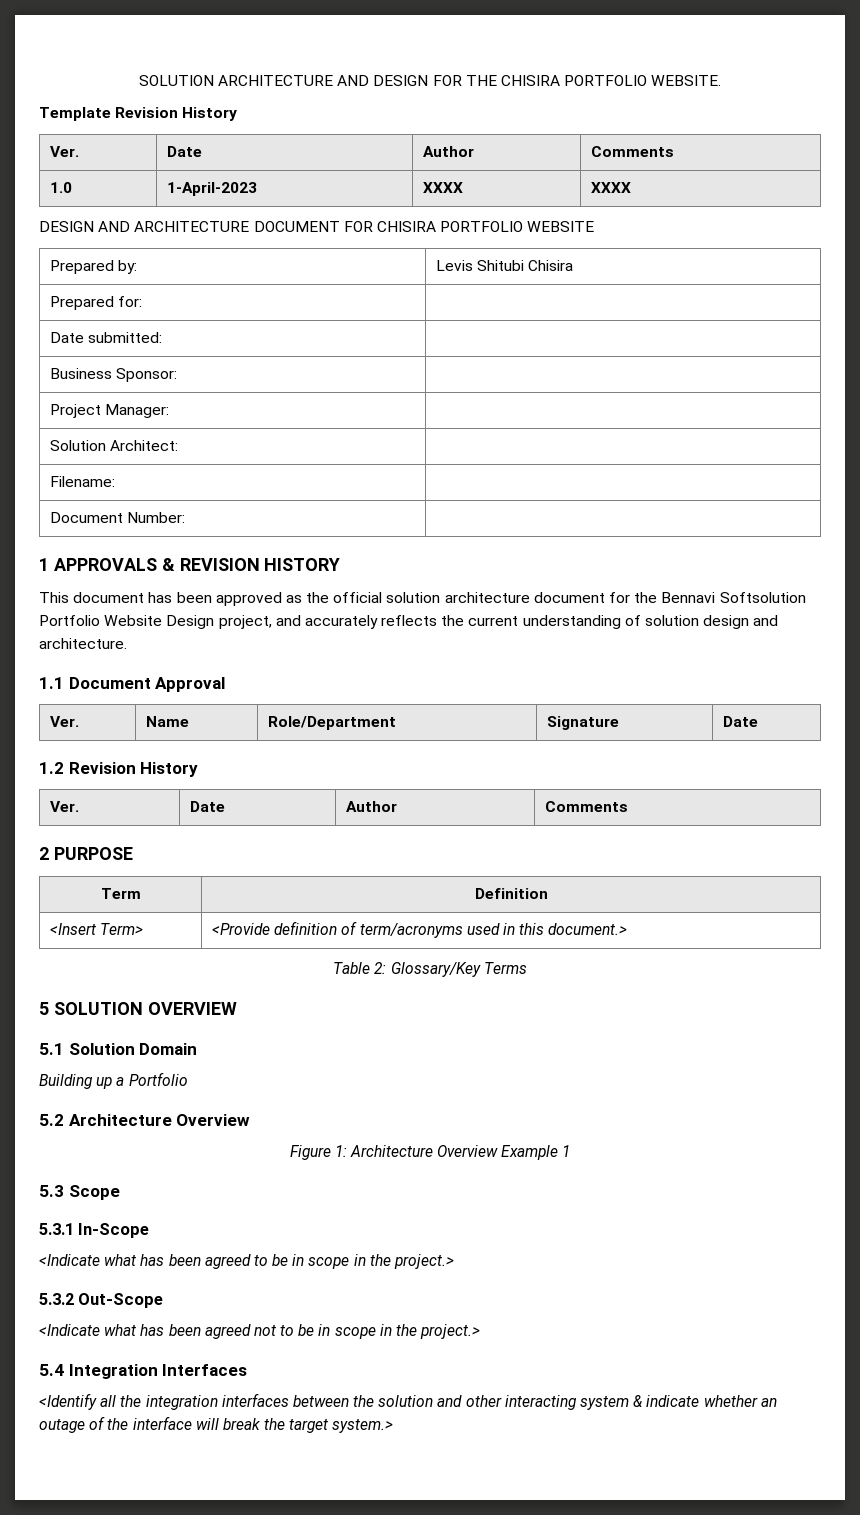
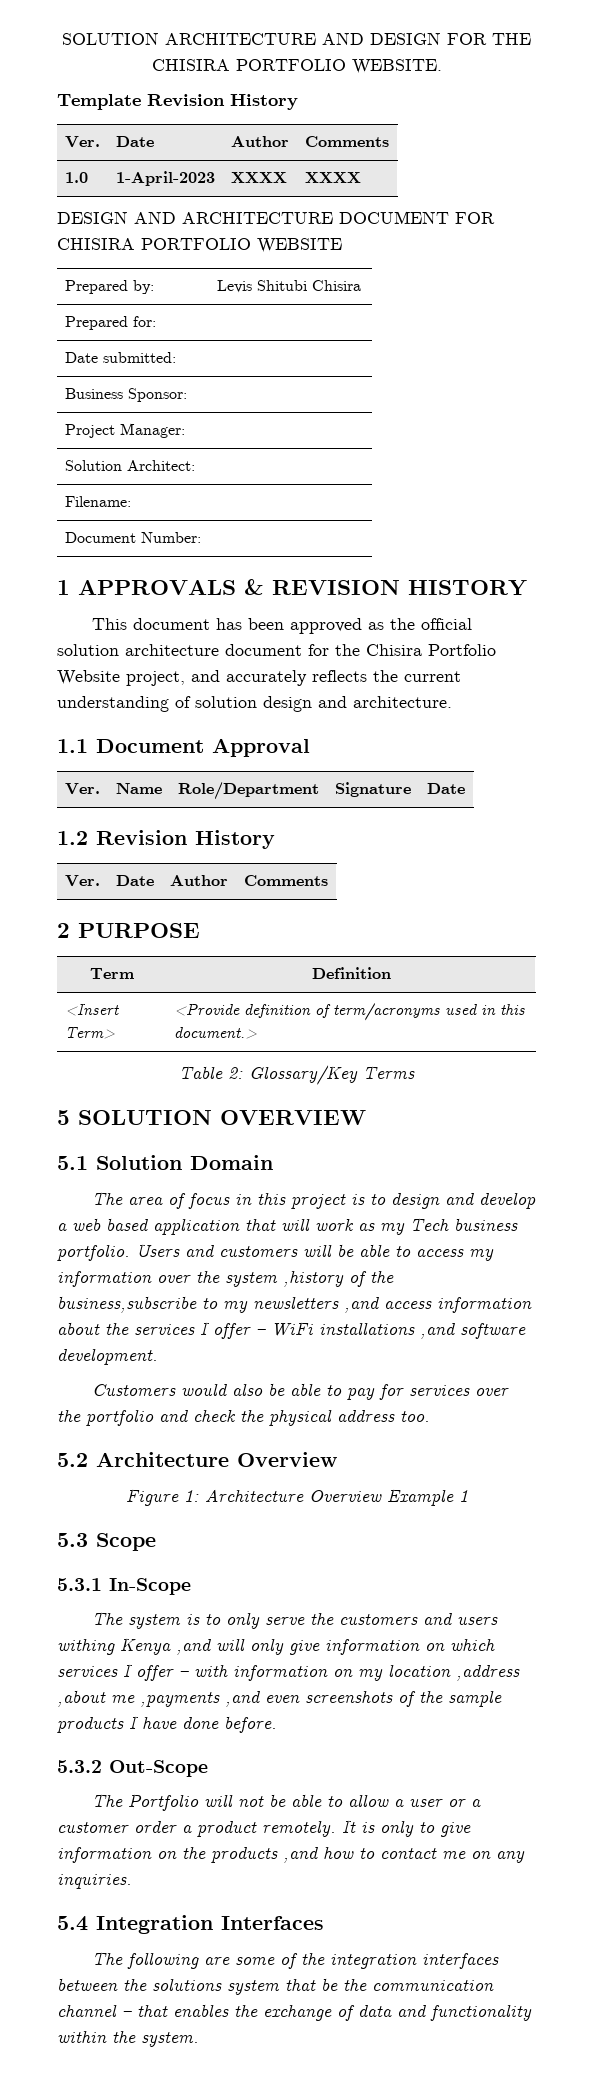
[661,592,806,603] Bennavi Softsolution -> [366,644,422,656] Chisira
[166,615,215,629] Design -> (120, 677) none
[39,1072,188,1089] Building up a Portfolio -> [92,1192,537,1209] [57,1218,518,1235] [57,1244,494,1261] [57,1270,394,1287] [57,1296,532,1313] [57,1322,526,1339] [57,1348,158,1365] [92,1383,510,1400] [57,1409,430,1426] The area of focus in this project is to design and develop a web based application that will work as my Tech business portfolio. Users and customers will be able to access my information over the system ,history of the business,subscribe to my newsletters ,and access information about the services I offer – WiFi installations ,and software development. // Customers would also be able to pay for services over the portfolio and check the physical address too.
[39,1254,455,1269] [39,1293,164,1308] [39,1324,481,1339] [39,1364,248,1379] [39,1393,117,1410] <Indicate what has been agreed to be in scope in the project.> // 5.3.2 Out-Scope // <Indicate what has been agreed not to be in scope in the project.> // 5.4 Integration Interfaces // <Identify all -> [92,1612,499,1629] [57,1638,495,1655] [57,1664,520,1681] [57,1690,502,1707] [57,1716,277,1733] [57,1760,208,1777] [92,1794,482,1811] [57,1820,471,1837] [57,1846,525,1863] [57,1874,132,1889] [57,1915,324,1934] [92,1952,299,1969] The system is to only serve the customers and users withing Kenya ,and will only give information on which services I offer – with information on my location ,address ,about me ,payments ,and even screenshots of the sample products I have done before. // 5.3.2 Out-Scope // The Portfolio will not be able to allow a user or a customer order a product remotely. It is only to give information on the products ,and how to contact me on any inquiries. // 5.4 Integration Interfaces // The following are some of
[378,1395,777,1410] [39,1416,394,1433] solution and other interacting system & indicate whether an outage of the interface will break the target system.> -> [152,1978,494,1995] [57,2004,532,2021] [57,2030,199,2047] solutions system that be the communication channel – that enables the exchange of data and functionality within the system.

